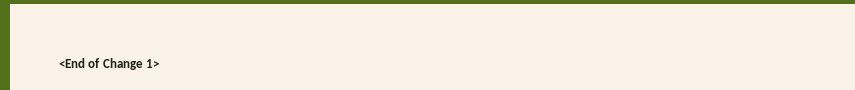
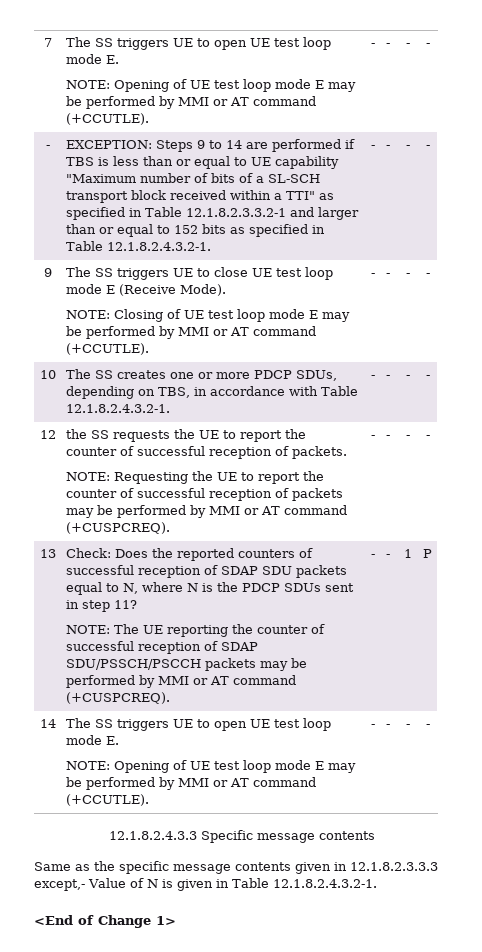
(59, 63) none -> [44,38,52,47] [66,37,332,50] [66,54,120,64] [66,79,357,92] [66,96,317,109] [66,113,150,125] [371,43,375,47] [386,43,391,47] [406,43,410,47] [425,43,430,47] [46,145,50,149] [66,139,356,152] [66,156,340,169] [66,173,321,183] [66,190,335,203] [66,207,360,220] [66,224,326,237] [66,241,212,251] [371,145,375,149] [386,145,391,149] [406,145,410,149] [425,145,430,149] [44,268,52,277] [66,267,334,280] [66,284,227,296] [66,309,351,322] [66,326,317,339] [66,343,150,355] [371,273,375,277] [386,273,391,277] [406,273,410,277] [425,273,430,277] [40,370,56,379] [66,369,338,381] [66,386,359,399] [66,404,171,413] [371,375,375,379] [386,375,391,379] [406,375,410,379] [425,375,430,379] [40,430,56,439] [66,429,307,442] [66,446,348,459] [66,471,325,484] [66,488,344,501] [66,505,348,518] [66,522,171,534] [371,435,375,439] [386,435,391,439] [406,435,410,439] [425,435,430,439] [40,549,56,558] [66,548,314,561] [66,565,348,578] [66,582,355,595] [66,600,138,612] [66,624,326,637] [66,641,259,654] [66,658,308,671] [66,675,297,688] [66,692,171,704] [371,554,375,558] [386,554,391,558] [404,549,412,558] [423,549,432,558] [40,719,56,728] [66,718,332,731] [66,735,120,745] [66,760,357,773] [66,777,317,790] [66,794,150,806] [371,724,375,728] [386,724,391,728] [406,724,410,728] [425,724,430,728] [108,830,375,843] [34,861,438,874] [34,878,377,891] 7 | The SS triggers UE to open UE test loop mode E. // NOTE: Opening of UE test loop mode E may be performed by MMI or AT command (+CCUTLE). | - | - | - | - // - | EXCEPTION: Steps 9 to 14 are performed if TBS is less than or equal to UE capability "Maximum number of bits of a SL-SCH transport block received within a TTI" as specified in Table 12.1.8.2.3.3.2-1 and larger than or equal to 152 bits as specified in Table 12.1.8.2.4.3.2-1. | - | - | - | - // 9 | The SS triggers UE to close UE test loop mode E (Receive Mode). // NOTE: Closing of UE test loop mode E may be performed by MMI or AT command (+CCUTLE). | - | - | - | - // 10 | The SS creates one or more PDCP SDUs, depending on TBS, in accordance with Table 12.1.8.2.4.3.2-1. | - | - | - | - // 12 | the SS requests the UE to report the counter of successful reception of packets. // NOTE: Requesting the UE to report the counter of successful reception of packets may be performed by MMI or AT command (+CUSPCREQ). | - | - | - | - // 13 | Check: Does the reported counters of successful reception of SDAP SDU packets equal to N, where N is the PDCP SDUs sent in step 11? // NOTE: The UE reporting the counter of successful reception of SDAP SDU/PSSCH/PSCCH packets may be performed by MMI or AT command (+CUSPCREQ). | - | - | 1 | P // 14 | The SS triggers UE to open UE test loop mode E. // NOTE: Opening of UE test loop mode E may be performed by MMI or AT command (+CCUTLE). | - | - | - | - // 12.1.8.2.4.3.3 Specific message contents // Same as the specific message contents given in 12.1.8.2.3.3.3 except,- Value of N is given in Table 12.1.8.2.4.3.2-1. //

